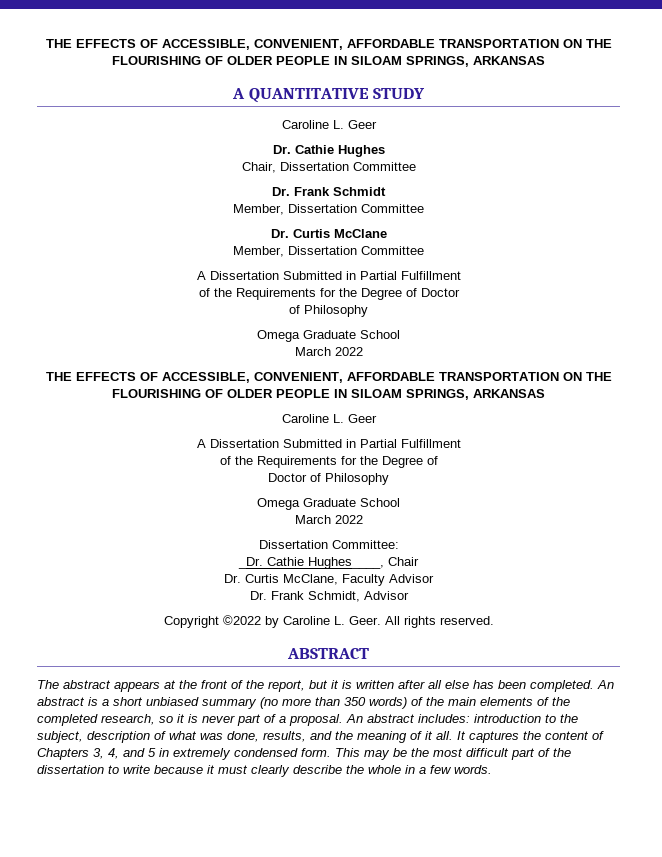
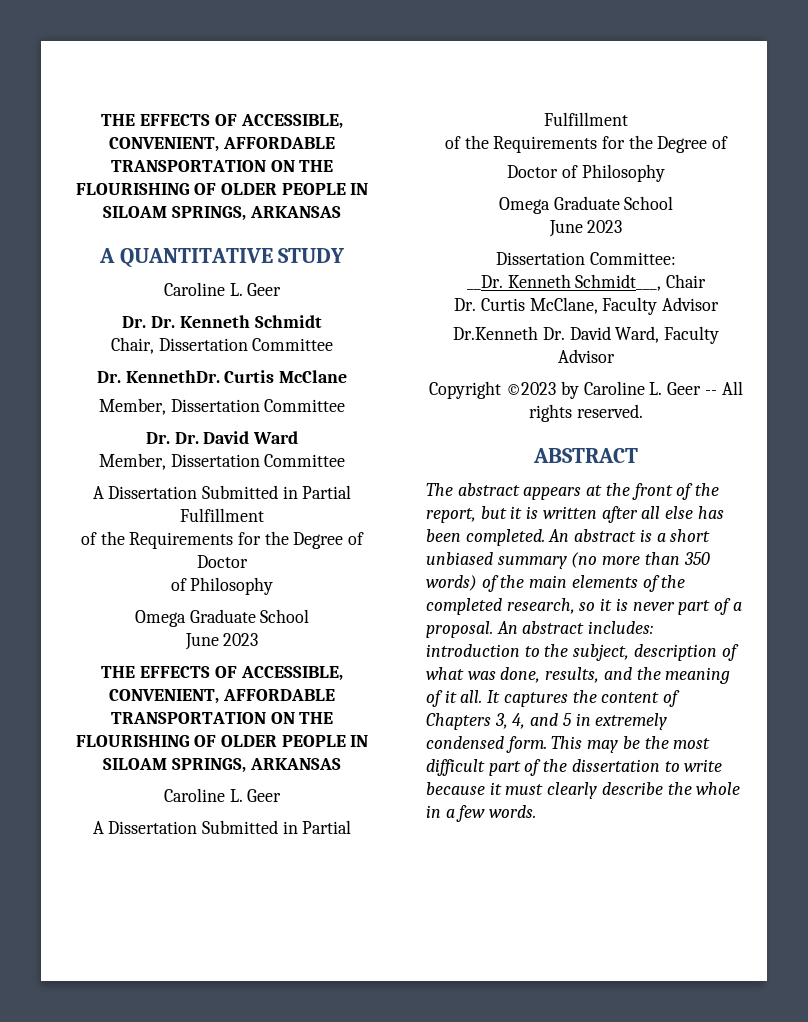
[294,145,385,157] Cathie Hughes -> [151,315,322,328] Dr. Kenneth Schmidt
[294,187,386,196] Frank Schmidt -> [125,370,348,383] KennethDr. Curtis McClane
[292,229,387,238] Curtis McClane -> [174,431,299,444] Dr. David Ward
[294,347,363,356] March 2022 -> [184,633,259,650] June 2023
[294,515,363,524] March 2022 -> [548,220,623,237] June 2023
[238,557,384,569] _Dr. Cathie Hughes____, -> [466,274,662,291] __Dr. Kenneth Schmidt___,
[249,591,360,602] Dr. Frank Schmidt, -> [453,326,719,344] Dr.Kenneth Dr. David Ward, Faculty
[222,615,261,625] ©2022 -> [506,382,557,395] ©2023
[348,616,381,625] Geer. -> [667,382,717,395] Geer --

